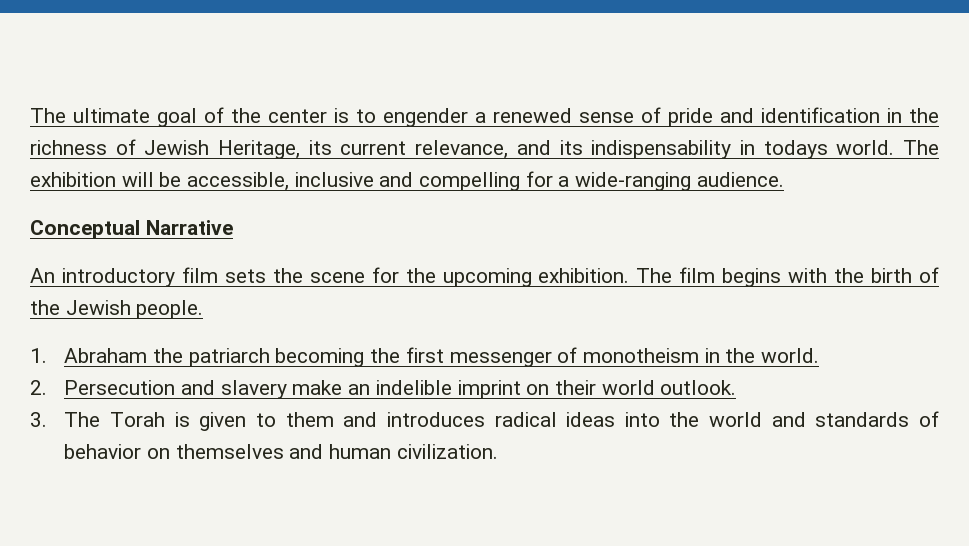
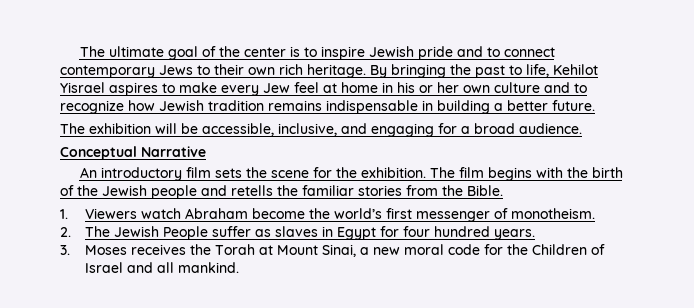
[383,107,939,127] [30,139,895,159] engender a renewed sense of pride and identification in the richness of Jewish Heritage, its current relevance, and its indispensability in todays world. -> [320,46,555,60] [60,64,598,78] [60,82,587,96] [60,100,595,114] inspire Jewish pride and to connect contemporary Jews to their own rich heritage. By bringing the past to life, Kehilot Yisrael aspires to make every Jew feel at home in his or her own culture and to recognize how Jewish tradition remains indispensable in building a better future. //
[294,172,521,191] inclusive and compelling -> [278,123,434,137] inclusive, and engaging
[575,172,692,191] wide-ranging -> [474,123,515,134] broad
[442,268,532,287] upcoming -> (357, 172) none
[136,300,204,319] [30,347,819,367] [30,380,737,399] [30,411,940,431] [64,444,498,459] people. // 1. Abraham the patriarch becoming the first messenger of monotheism in the world. // 2. Persecution and slavery make an indelible imprint on their world outlook. // 3. The Torah is given to them and introduces radical ideas into the world and standards of behavior on themselves and human civilization. -> [151,185,503,199] [60,208,596,222] [60,226,536,240] [60,244,606,257] [85,262,240,273] people and retells the familiar stories from the Bible. // 1. Viewers watch Abraham become the world’s first messenger of monotheism. // 2. The Jewish People suffer as slaves in Egypt for four hundred years. // 3. Moses receives the Torah at Mount Sinai, a new moral code for the Children of Israel and all mankind.

